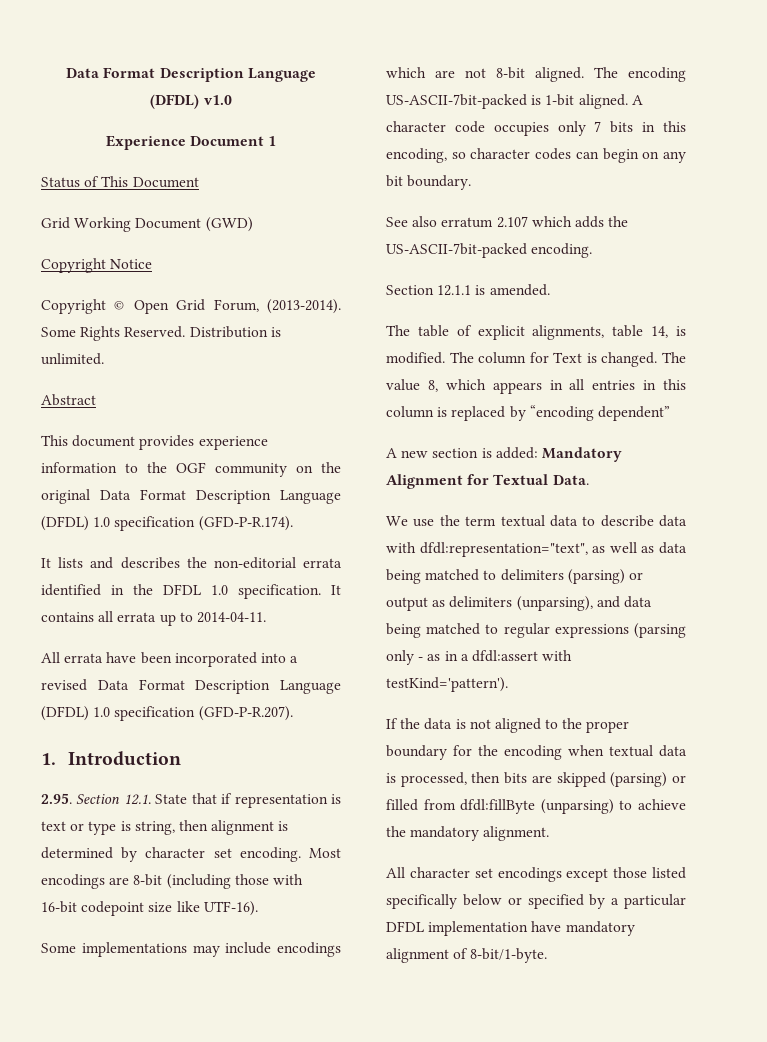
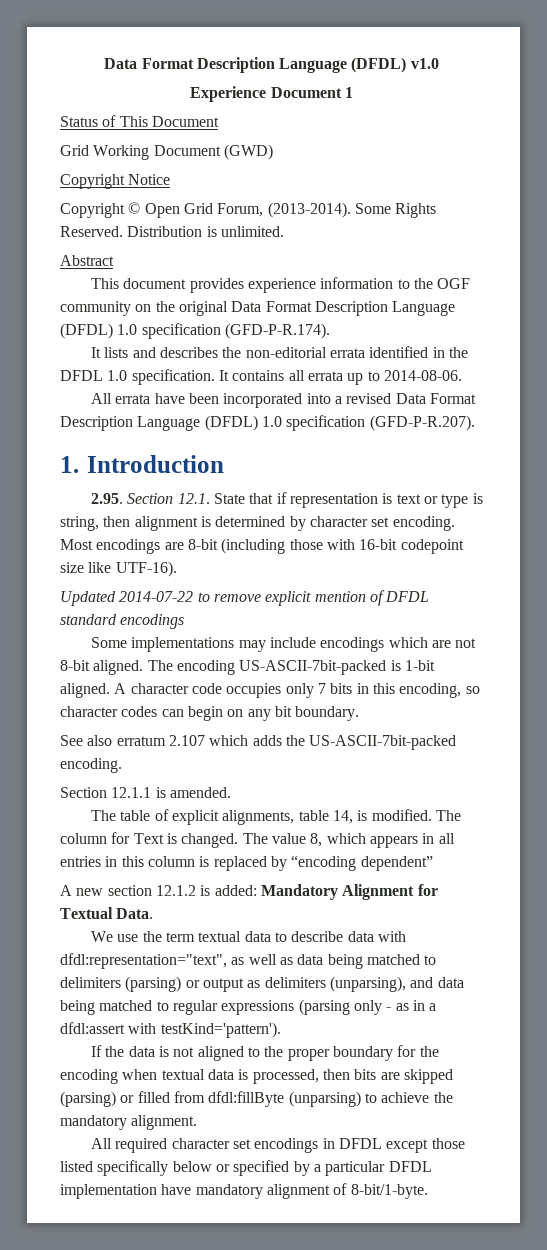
[196,612,266,623] 2014-04-11. -> [383,370,462,381] 2014-08-06.
(258, 908) none -> [60,590,430,606] [60,614,185,629] // Updated 2014-07-22 to remove explicit mention of DFDL standard encodings
(479, 453) none -> [155,885,196,896] 12.1.2
(405, 872) none -> [115,1138,168,1153] required
(562, 874) none -> [322,1138,382,1149] in DFDL

